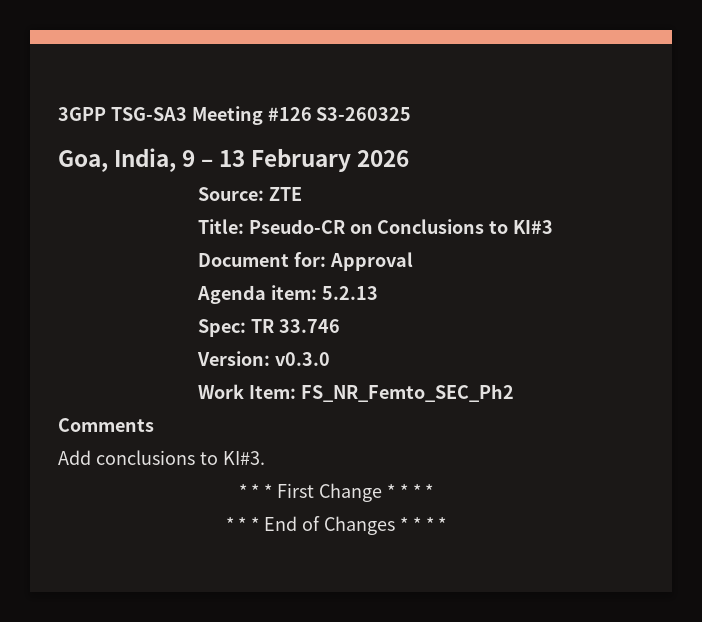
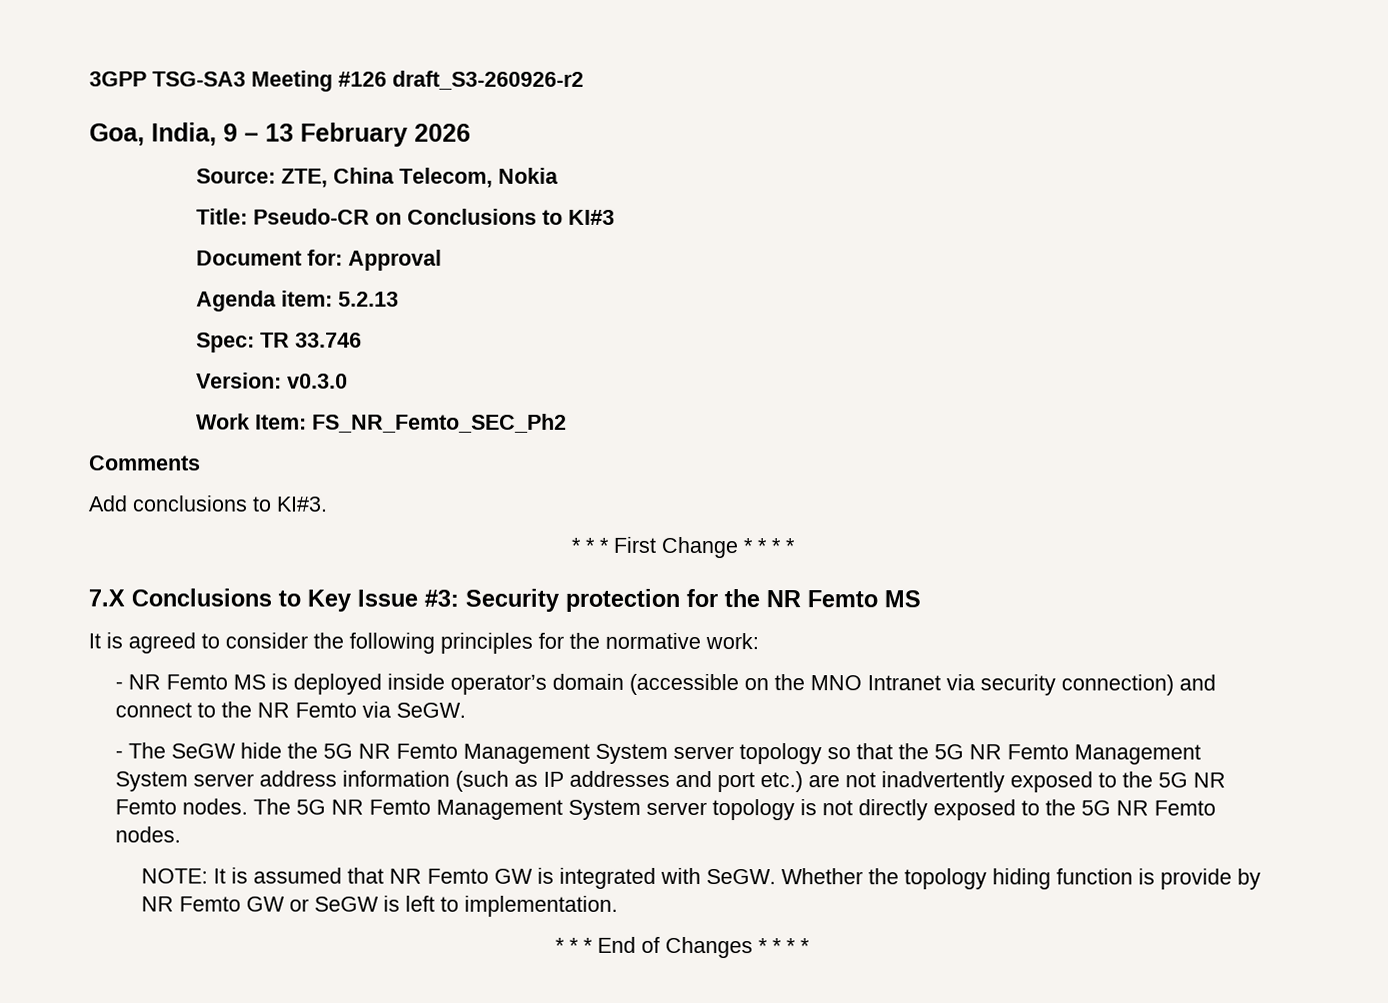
[316,107,412,121] S3-260325 -> [392,70,584,90] draft_S3-260926-r2
[268,187,302,201] ZTE -> [280,167,559,188] ZTE, China Telecom, Nokia
(434, 491) none -> [88,588,921,612] [88,632,759,654] [114,673,1216,696] [114,701,466,718] [114,742,1201,765] [114,770,1226,793] [114,798,1216,821] [114,826,181,843] [141,867,1262,890] [141,895,619,917] // 7.X Conclusions to Key Issue #3: Security protection for the NR Femto MS // It is agreed to consider the following principles for the normative work: // - NR Femto MS is deployed inside operator’s domain (accessible on the MNO Intranet via security connection) and connect to the NR Femto via SeGW. // - The SeGW hide the 5G NR Femto Management System server topology so that the 5G NR Femto Management System server address information (such as IP addresses and port etc.) are not inadvertently exposed to the 5G NR Femto nodes. The 5G NR Femto Management System server topology is not directly exposed to the 5G NR Femto nodes. // NOTE: It is assumed that NR Femto GW is integrated with SeGW. Whether the topology hiding function is provide by NR Femto GW or SeGW is left to implementation.

